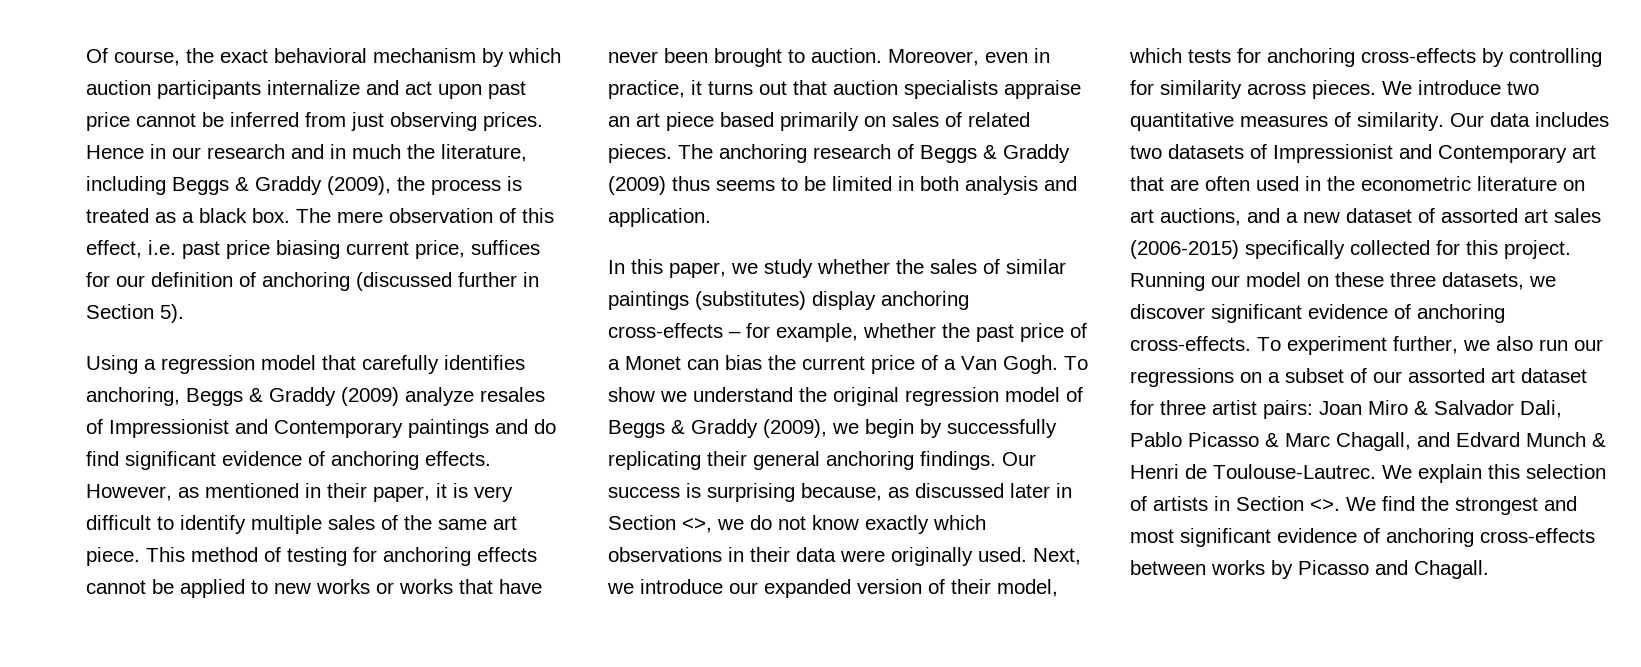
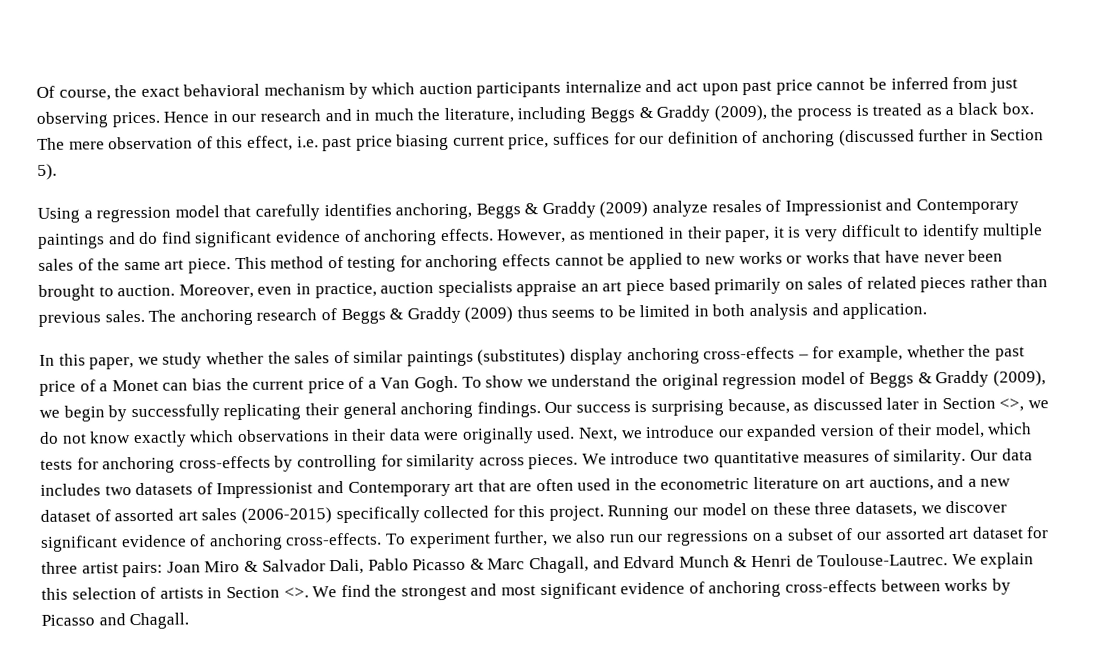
[691,80,827,95] it turns out that -> (377, 290) none
[608,144,672,163] pieces. -> [920,275,1049,293] [38,309,145,327] pieces rather than previous sales.

